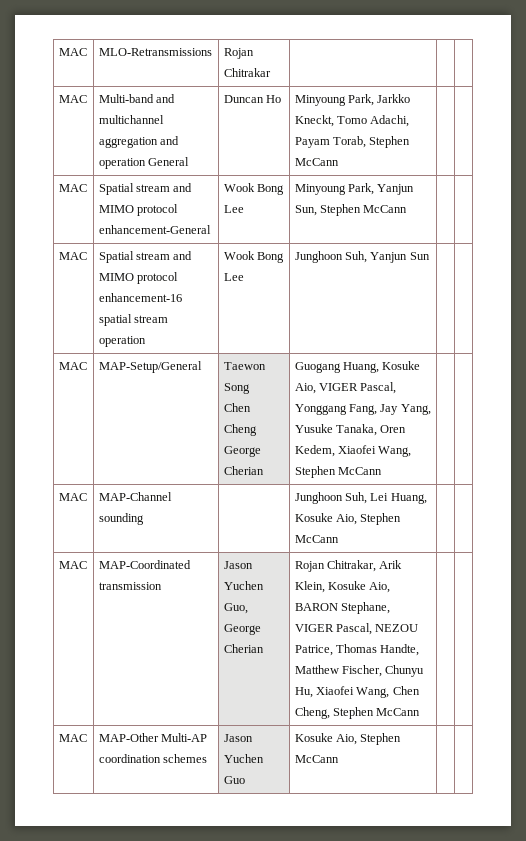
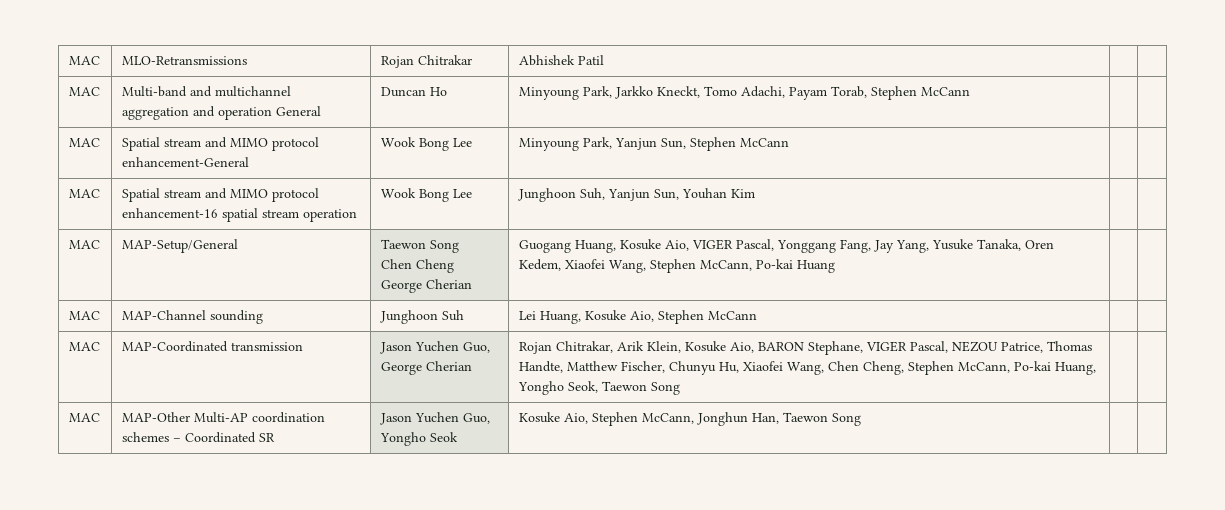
(271, 72) none -> [518,55,604,66] Abhishek Patil
[409,252,430,260] Sun -> [653,188,755,200] Sun, Youhan Kim
[338,467,383,475] McCann -> [699,259,835,273] McCann, Po-kai Huang
[294,492,368,504] | Junghoon Suh, -> [379,310,464,324] Junghoon Suh |
[376,708,421,716] McCann -> [957,361,1096,375] [517,381,680,395] McCann, Po-kai Huang, Yongho Seok, Taewon Song
[223,734,253,742] [223,754,264,763] [223,776,245,784] [294,733,402,745] [294,755,339,763] | Jason Yuchen Guo | Kosuke Aio, Stephen McCann -> [172,432,275,443] [379,412,490,425] [379,432,458,446] [518,412,861,426] – Coordinated SR | Jason Yuchen Guo, Yongho Seok | Kosuke Aio, Stephen McCann, Jonghun Han, Taewon Song

